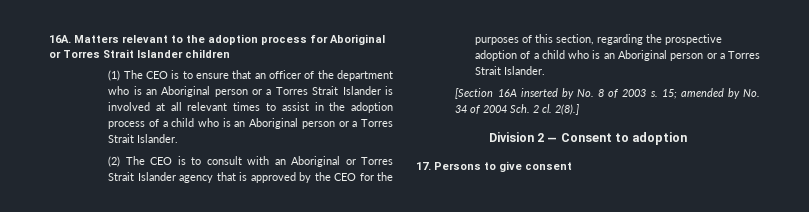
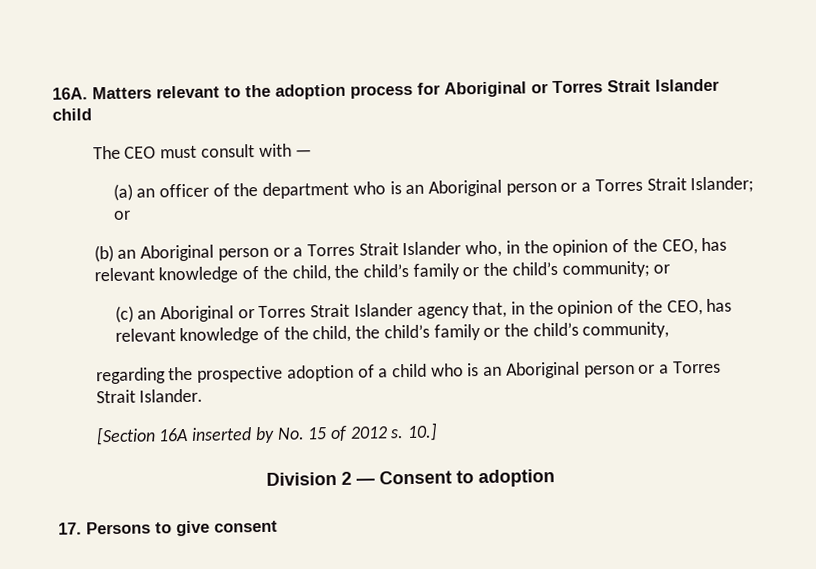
[185,49,230,58] [108,70,252,81] children // (1) The CEO is to ensure that -> [52,108,92,121] [92,143,313,160] [112,183,133,201] child // The CEO must consult with — // (a)
[342,86,394,95] [108,102,394,113] [108,118,393,129] [108,134,179,143] [108,156,270,167] Islander is involved at all relevant times to assist in the adoption process of a child who is an Aboriginal person or a Torres Strait Islander. // (2) The CEO is to consult with -> [690,176,755,194] [112,210,131,220] [93,237,728,263] [93,260,671,284] [114,305,134,323] Islander; or // (b) an Aboriginal person or a Torres Strait Islander who, in the opinion of the CEO, has relevant knowledge of the child, the child’s family or the child’s community; or // (c)
[216,172,393,183] [475,34,595,45] that is approved by the CEO for the purposes of this section, -> [472,298,733,319] [114,321,670,345] that, in the opinion of the CEO, has relevant knowledge of the child, the child’s family or the child’s community, //
[598,88,760,99] [455,104,580,115] 8 of 2003 s. 15; amended by No. 34 of 2004 Sch. 2 cl. 2(8).] -> [307,422,439,442] 15 of 2012 s. 10.]

